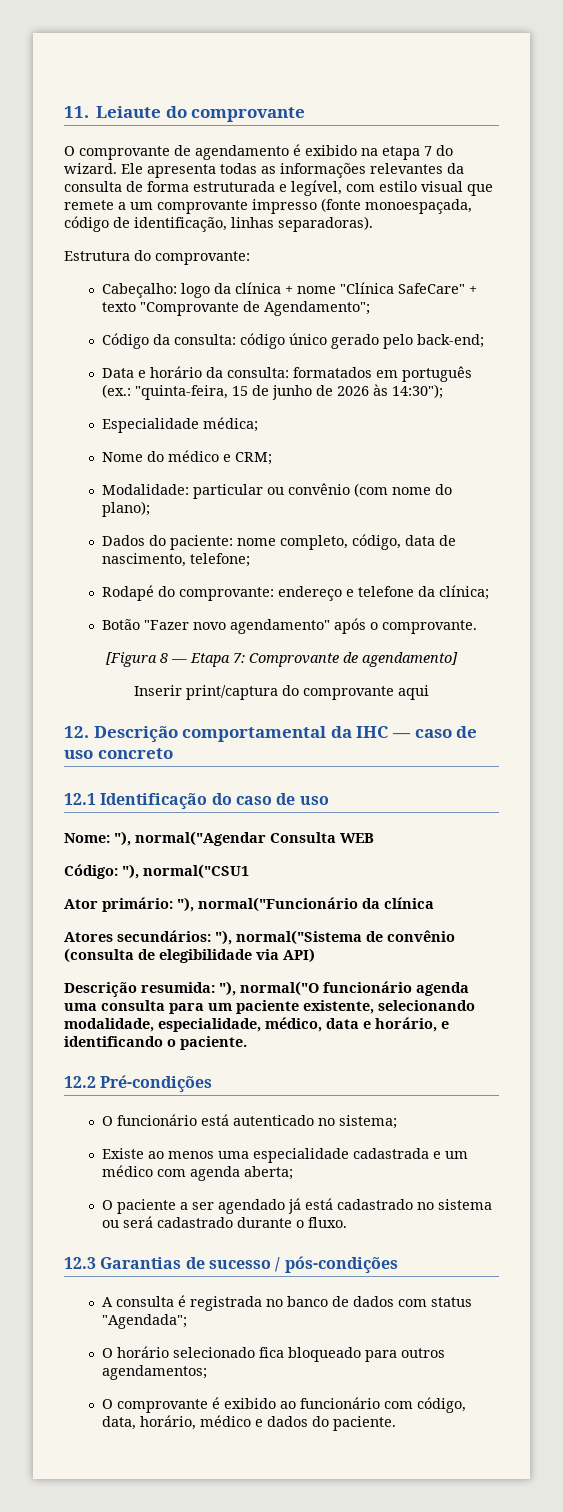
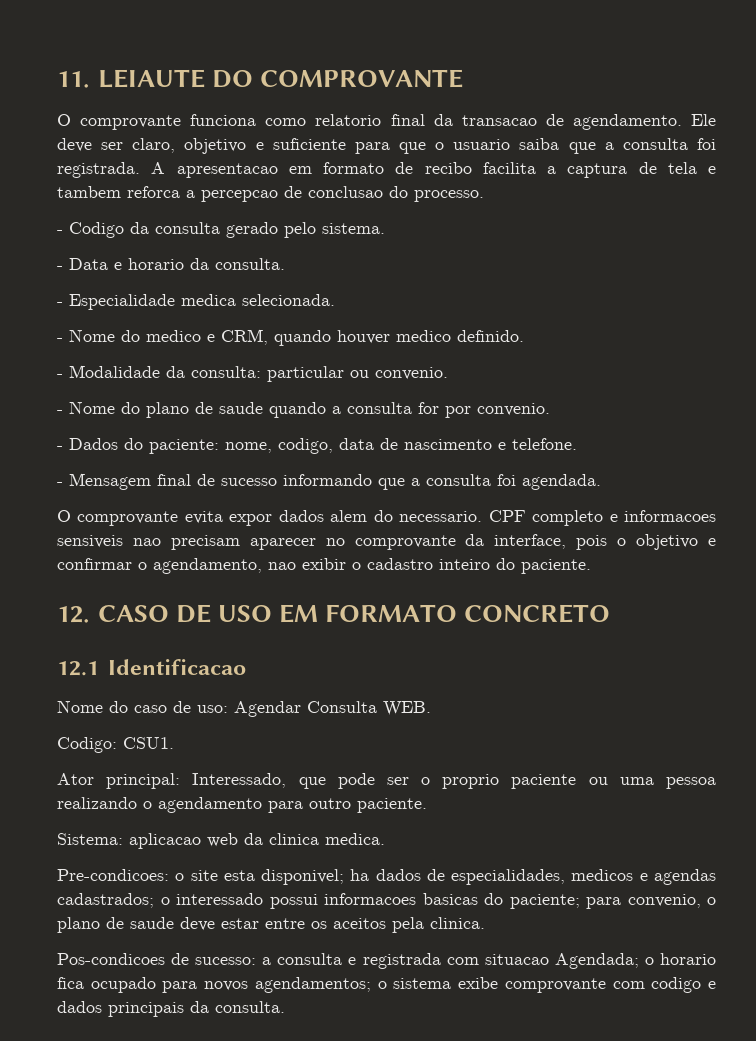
[96,106,306,122] [64,144,453,160] [64,163,464,178] [64,180,493,196] [64,198,472,214] [64,216,373,232] [64,250,250,265] [102,282,478,298] [102,301,371,316] [102,333,485,349] [102,366,473,382] [102,384,444,400] [102,417,259,433] [102,450,273,465] [102,483,453,499] [102,501,151,517] [102,534,457,550] [102,553,251,567] [102,585,490,601] [102,618,478,634] [106,652,458,667] [134,685,429,700] [64,726,478,743] [64,748,173,759] [64,793,329,810] [64,831,374,846] [64,864,249,879] [64,897,434,912] [64,930,455,945] [64,948,315,963] [64,981,469,997] [64,1000,475,1014] [64,1017,449,1032] [64,1036,247,1050] [64,1075,213,1093] [102,1114,398,1129] [102,1148,469,1163] [102,1165,294,1181] [102,1198,493,1214] [102,1216,348,1228] [64,1256,398,1274] [102,1295,473,1311] [102,1314,188,1329] [102,1346,446,1362] [102,1365,208,1380] [102,1397,467,1413] [102,1415,397,1431] Leiaute do comprovante // O comprovante de agendamento é exibido na etapa 7 do wizard. Ele apresenta todas as informações relevantes da consulta de forma estruturada e legível, com estilo visual que remete a um comprovante impresso (fonte monoespaçada, código de identificação, linhas separadoras). // Estrutura do comprovante: // Cabeçalho: logo da clínica + nome "Clínica SafeCare" + texto "Comprovante de Agendamento"; // Código da consulta: código único gerado pelo back-end; // Data e horário da consulta: formatados em português (ex.: "quinta-feira, 15 de junho de 2026 às 14:30"); // Especialidade médica; // Nome do médico e CRM; // Modalidade: particular ou convênio (com nome do plano); // Dados do paciente: nome completo, código, data de nascimento, telefone; // Rodapé do comprovante: endereço e telefone da clínica; // Botão "Fazer novo agendamento" após o comprovante. // [Figura 8 — Etapa 7: Comprovante de agendamento] // Inserir print/captura do comprovante aqui // 12. Descrição comportamental da IHC — caso de uso concreto // 12.1 Identificação do caso de uso // Nome: "), normal("Agendar Consulta WEB // Código: "), normal("CSU1 // Ator primário: "), normal("Funcionário da clínica // Atores secundários: "), normal("Sistema de convênio (consulta de elegibilidade via API) // Descrição resumida: "), normal("O funcionário agenda uma consulta para um paciente existente, selecionando modalidade, especialidade, médico, data e horário, e identificando o paciente. // 12.2 Pré-condições // O funcionário está autenticado no sistema; // Existe ao menos uma especialidade cadastrada e um médico com agenda aberta; // O paciente a ser agendado já está cadastrado no sistema ou será cadastrado durante o fluxo. // 12.3 Garantias de sucesso / pós-condições // A consulta é registrada no banco de dados com status "Agendada"; // O horário selecionado fica bloqueado para outros agendamentos; // O comprovante é exibido ao funcionário com código, data, horário, médico e dados do paciente. -> [97,69,463,88] [57,114,717,130] [57,138,716,154] [57,162,716,178] [57,186,484,202] [57,222,385,238] [57,258,285,270] [57,294,335,310] [57,329,524,346] [57,365,448,382] [57,401,550,418] [57,438,577,454] [57,473,601,490] [57,510,716,526] [57,534,716,550] [57,558,591,574] [57,604,610,623] [57,659,246,676] [57,700,431,717] [57,737,174,753] [57,773,716,789] [57,797,427,813] [57,833,385,849] [57,869,716,885] [57,893,716,909] [57,917,485,933] [57,953,716,969] [57,977,717,993] [57,1001,285,1017] LEIAUTE DO COMPROVANTE // O comprovante funciona como relatorio final da transacao de agendamento. Ele deve ser claro, objetivo e suficiente para que o usuario saiba que a consulta foi registrada. A apresentacao em formato de recibo facilita a captura de tela e tambem reforca a percepcao de conclusao do processo. // - Codigo da consulta gerado pelo sistema. // - Data e horario da consulta. // - Especialidade medica selecionada. // - Nome do medico e CRM, quando houver medico definido. // - Modalidade da consulta: particular ou convenio. // - Nome do plano de saude quando a consulta for por convenio. // - Dados do paciente: nome, codigo, data de nascimento e telefone. // - Mensagem final de sucesso informando que a consulta foi agendada. // O comprovante evita expor dados alem do necessario. CPF completo e informacoes sensiveis nao precisam aparecer no comprovante da interface, pois o objetivo e confirmar o agendamento, nao exibir o cadastro inteiro do paciente. // 12. CASO DE USO EM FORMATO CONCRETO // 12.1 Identificacao // Nome do caso de uso: Agendar Consulta WEB. // Codigo: CSU1. // Ator principal: Interessado, que pode ser o proprio paciente ou uma pessoa realizando o agendamento para outro paciente. // Sistema: aplicacao web da clinica medica. // Pre-condicoes: o site esta disponivel; ha dados de especialidades, medicos e agendas cadastrados; o interessado possui informacoes basicas do paciente; para convenio, o plano de saude deve estar entre os aceitos pela clinica. // Pos-condicoes de sucesso: a consulta e registrada com situacao Agendada; o horario fica ocupado para novos agendamentos; o sistema exibe comprovante com codigo e dados principais da consulta.

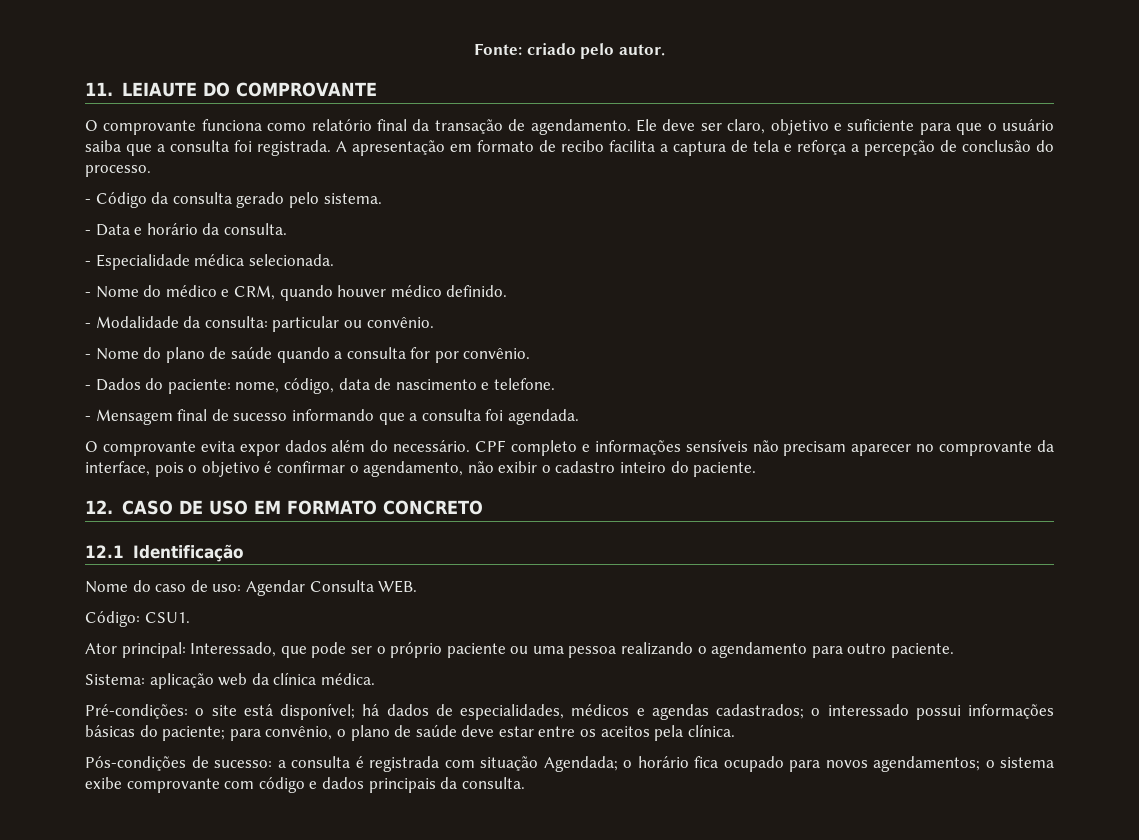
(57, 79) none -> [474,43,665,59] Fonte: criado pelo autor. //
[315,114,382,126] relatorio -> [311,119,372,131] relatório
[461,115,537,126] transacao -> [434,119,503,134] transação
[453,139,511,150] usuario -> [1001,119,1054,131] usuário
[176,163,278,178] apresentacao -> [352,140,445,156] apresentação
[57,186,383,202] tambem reforca a percepcao de conclusao -> [797,140,1031,156] reforça a percepção de conclusão
[69,222,124,238] Codigo -> [95,192,147,208] Código
[128,258,184,270] horario -> [146,223,198,235] horário
[181,294,236,306] medica -> [194,254,245,266] médica
[146,330,201,342] medico -> [165,285,217,297] médico
[396,330,451,342] medico -> [390,285,442,297] médico
[375,367,448,380] convenio. -> [366,317,434,328] convênio.
[219,402,263,414] saude -> [230,346,272,359] saúde
[477,403,550,416] convenio. -> [463,348,531,359] convênio.
[278,438,333,454] codigo, -> [283,378,334,394] código,
[330,510,716,526] [57,535,161,548] alem do necessario. CPF completo e informacoes sensiveis nao -> [331,439,779,456] além do necessário. CPF completo e informações sensíveis não
[708,538,716,546] e -> [264,461,273,473] é
[268,562,296,570] nao -> [467,461,494,473] não
[107,659,246,675] Identificacao -> [132,544,244,562] Identificação
[57,737,117,753] Codigo: -> [85,611,140,627] Código:
[442,774,500,789] proprio -> [390,642,443,658] próprio
[129,833,201,849] aplicacao -> [149,673,214,689] aplicação
[269,833,385,845] [57,869,370,885] clinica medica. // Pre-condicoes: o site esta disponivel; ha -> [273,672,375,685] [85,703,380,720] clínica médica. // Pré-condições: o site está disponível; há
[571,869,634,881] medicos -> [571,704,630,716] médicos
[324,893,478,905] informacoes basicas -> [968,704,1054,719] [85,725,135,737] informações básicas
[627,894,701,908] convenio, -> [265,726,333,740] convênio,
[130,917,174,929] saude -> [415,724,457,737] saúde
[430,917,485,929] [57,953,165,965] clinica. // Pos-condicoes -> [687,724,735,737] [85,756,186,771] clínica. // Pós-condições
[348,957,357,965] e -> [355,756,364,768] é
[484,954,549,965] situacao -> [480,756,538,771] situação
[660,953,716,965] horario -> [637,756,689,768] horário
[651,977,702,993] codigo -> [258,777,305,793] código

